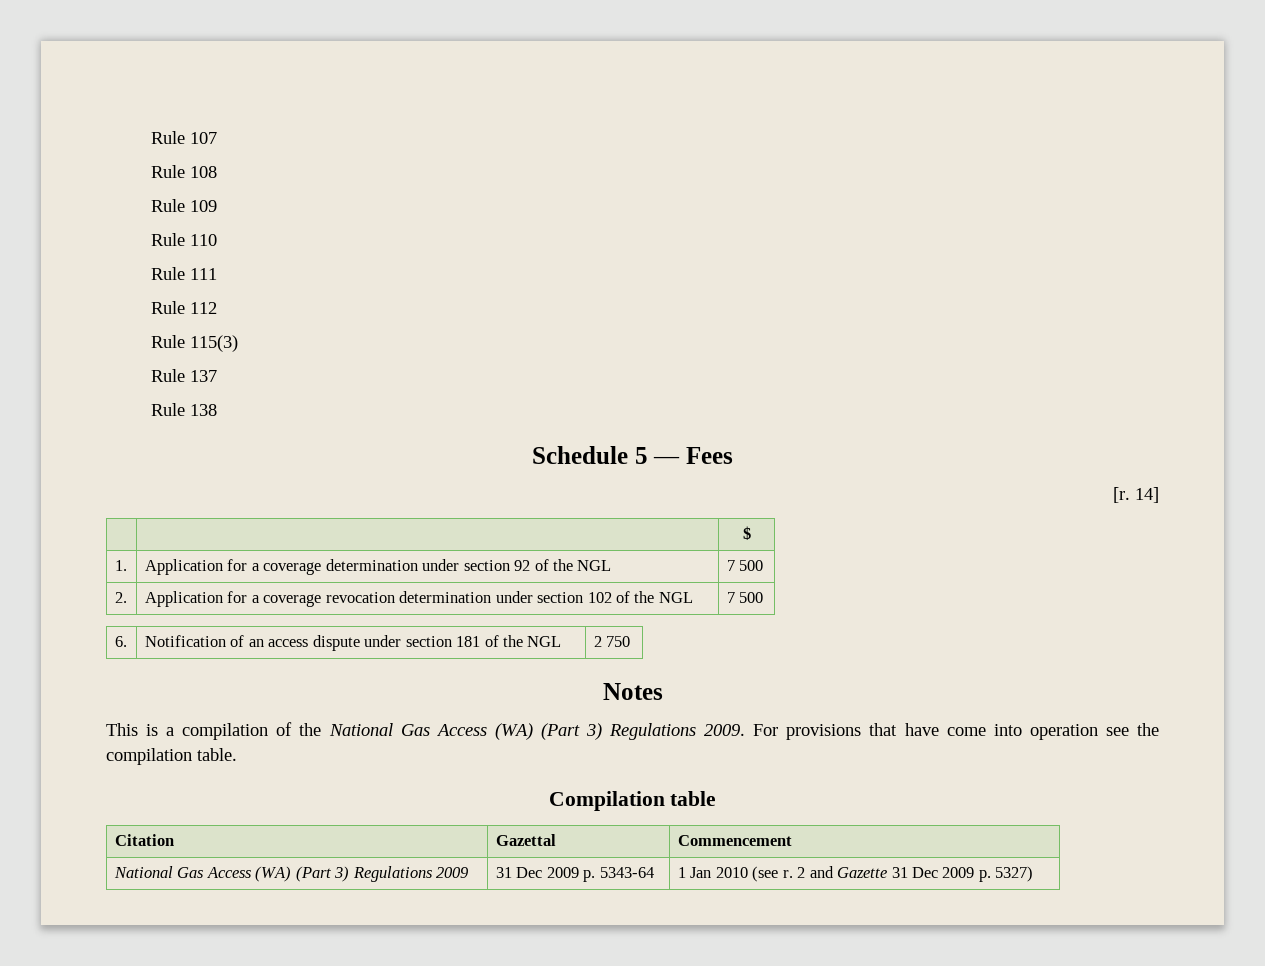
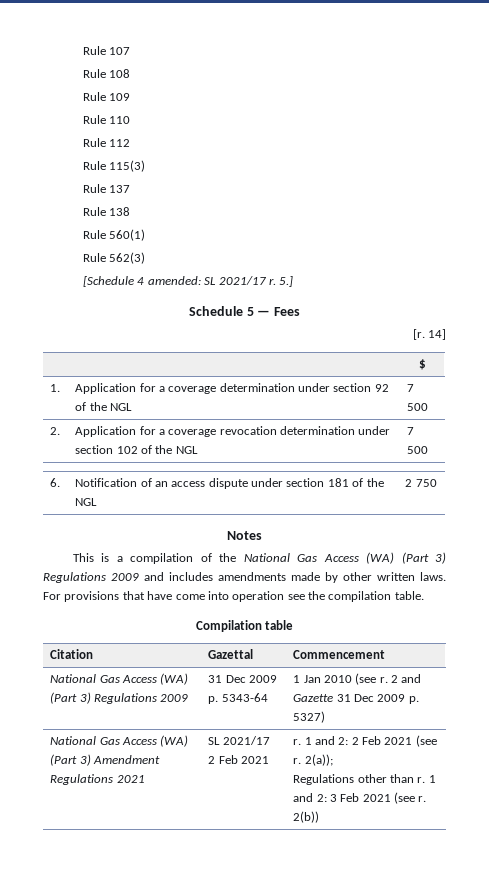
[150,267,217,280] // Rule 111 -> (131, 120) none
(217, 410) none -> [83,229,146,241] [83,252,146,264] [83,276,294,287] // Rule 560(1) // Rule 562(3) // [Schedule 4 amended: SL 2021/17 r. 5.]
[704,724,746,736] 2009. -> [111,572,446,583] 2009 and includes amendments made by other written laws.
(1034, 874) none -> [50,735,189,747] [50,754,160,766] [50,774,145,785] [208,736,270,745] [208,755,269,764] [293,735,437,747] [293,754,333,766] [293,774,436,785] [293,792,427,804] [293,811,320,823] // National Gas Access (WA) (Part 3) Amendment Regulations 2021 | SL 2021/17 2 Feb 2021 | r. 1 and 2: 2 Feb 2021 (see r. 2(a)); // Regulations other than r. 1 and 2: 3 Feb 2021 (see r. 2(b))

